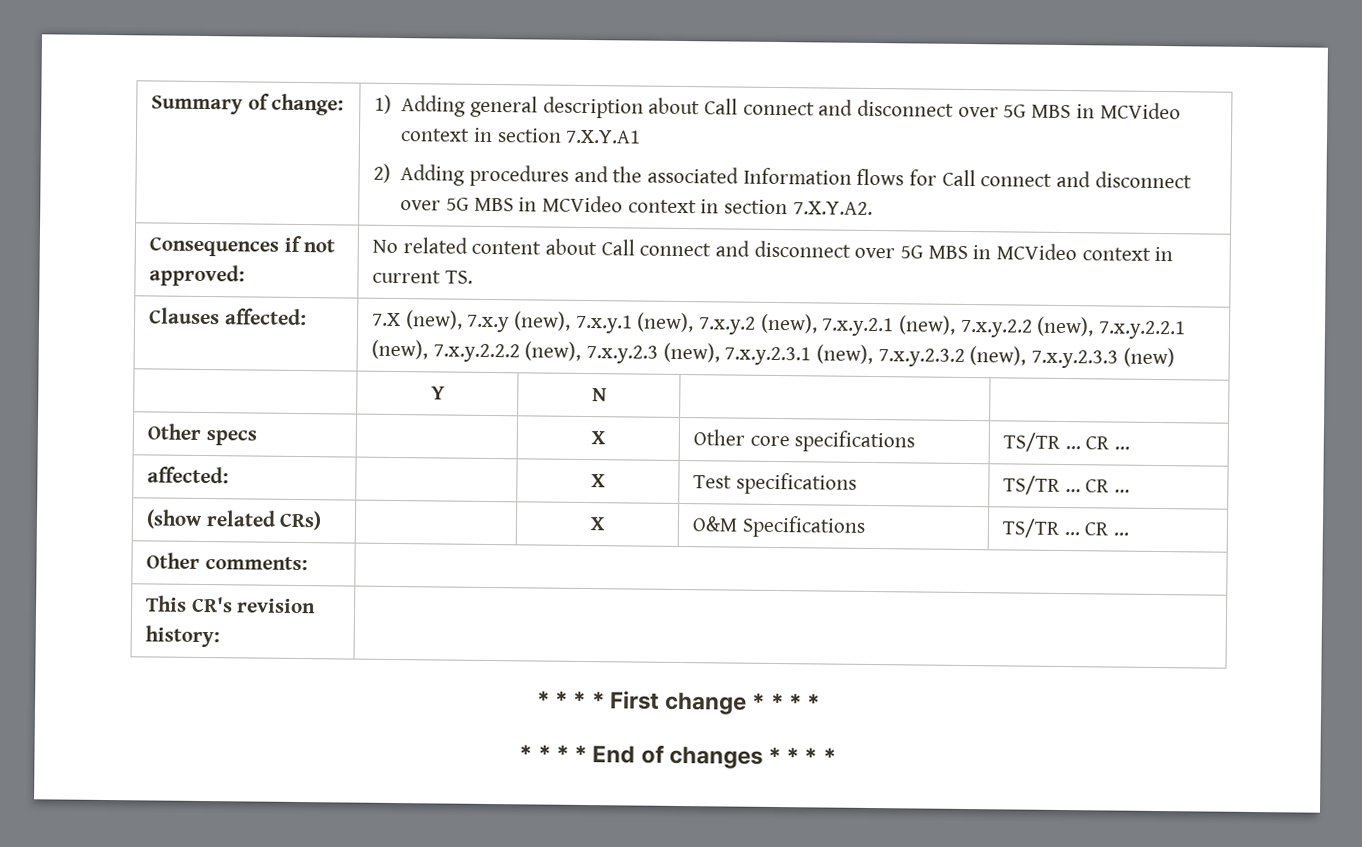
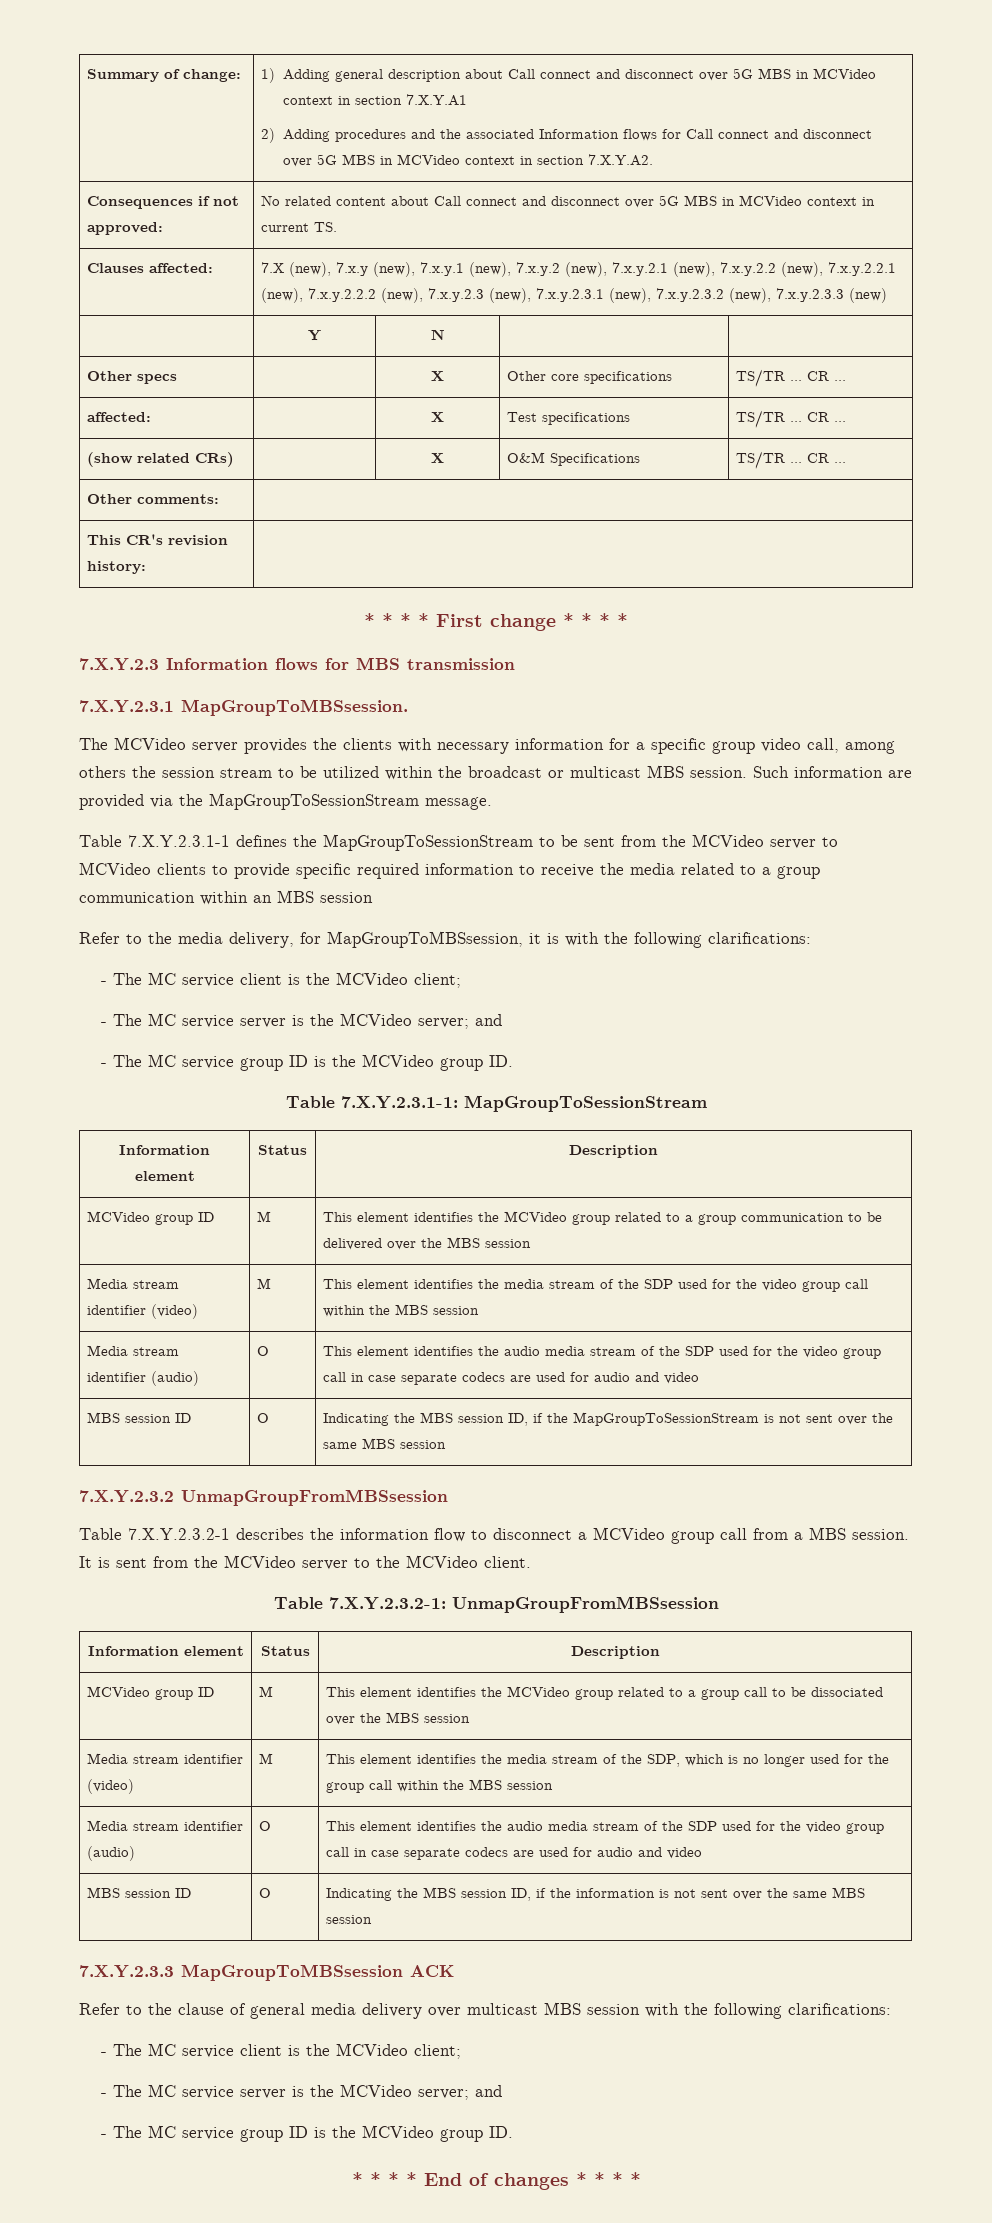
(820, 702) none -> [79,657,515,671] [79,699,408,716] [79,737,895,754] [79,765,912,780] [79,793,492,810] [79,834,838,851] [79,862,820,879] [79,890,373,905] [79,931,811,948] [101,972,462,988] [101,1013,503,1029] [101,1054,514,1071] [285,1095,707,1112] [119,1145,210,1155] [134,1171,195,1181] [258,1145,307,1155] [569,1145,658,1158] [87,1211,215,1225] [257,1211,272,1222] [323,1211,883,1225] [323,1237,532,1250] [87,1278,180,1289] [87,1304,199,1319] [257,1278,272,1289] [323,1279,869,1292] [323,1304,480,1317] [87,1345,180,1356] [87,1371,200,1386] [257,1346,270,1356] [323,1346,882,1359] [323,1372,700,1385] [87,1412,192,1423] [257,1413,270,1423] [323,1412,894,1426] [323,1438,447,1449] [79,1489,448,1506] [79,1527,909,1544] [79,1555,531,1570] [273,1596,719,1613] [87,1646,244,1656] [260,1646,310,1656] [570,1646,660,1659] [87,1686,215,1700] [259,1686,274,1697] [326,1686,884,1700] [326,1712,471,1725] [87,1753,244,1764] [87,1779,135,1794] [259,1753,274,1764] [326,1754,890,1767] [326,1779,554,1793] [87,1820,244,1831] [87,1846,136,1861] [259,1821,272,1831] [326,1821,885,1834] [326,1847,703,1860] [87,1887,192,1898] [259,1888,272,1898] [326,1887,866,1901] [326,1915,373,1924] [79,1964,454,1981] [79,2002,891,2019] [101,2043,462,2059] [101,2084,503,2100] [101,2125,514,2142] // 7.X.Y.2.3 Information flows for MBS transmission // 7.X.Y.2.3.1 MapGroupToMBSsession. // The MCVideo server provides the clients with necessary information for a specific group video call, among others the session stream to be utilized within the broadcast or multicast MBS session. Such information are provided via the MapGroupToSessionStream message. // Table 7.X.Y.2.3.1-1 defines the MapGroupToSessionStream to be sent from the MCVideo server to MCVideo clients to provide specific required information to receive the media related to a group communication within an MBS session // Refer to the media delivery, for MapGroupToMBSsession, it is with the following clarifications: // - The MC service client is the MCVideo client; // - The MC service server is the MCVideo server; and // - The MC service group ID is the MCVideo group ID. // Table 7.X.Y.2.3.1-1: MapGroupToSessionStream // Information element | Status | Description // MCVideo group ID | M | This element identifies the MCVideo group related to a group communication to be delivered over the MBS session // Media stream identifier (video) | M | This element identifies the media stream of the SDP used for the video group call within the MBS session // Media stream identifier (audio) | O | This element identifies the audio media stream of the SDP used for the video group call in case separate codecs are used for audio and video // MBS session ID | O | Indicating the MBS session ID, if the MapGroupToSessionStream is not sent over the same MBS session // 7.X.Y.2.3.2 UnmapGroupFromMBSsession // Table 7.X.Y.2.3.2-1 describes the information flow to disconnect a MCVideo group call from a MBS session. It is sent from the MCVideo server to the MCVideo client. // Table 7.X.Y.2.3.2-1: UnmapGroupFromMBSsession // Information element | Status | Description // MCVideo group ID | M | This element identifies the MCVideo group related to a group call to be dissociated over the MBS session // Media stream identifier (video) | M | This element identifies the media stream of the SDP, which is no longer used for the group call within the MBS session // Media stream identifier (audio) | O | This element identifies the audio media stream of the SDP used for the video group call in case separate codecs are used for audio and video // MBS session ID | O | Indicating the MBS session ID, if the information is not sent over the same MBS session // 7.X.Y.2.3.3 MapGroupToMBSsession ACK // Refer to the clause of general media delivery over multicast MBS session with the following clarifications: // - The MC service client is the MCVideo client; // - The MC service server is the MCVideo server; and // - The MC service group ID is the MCVideo group ID.

